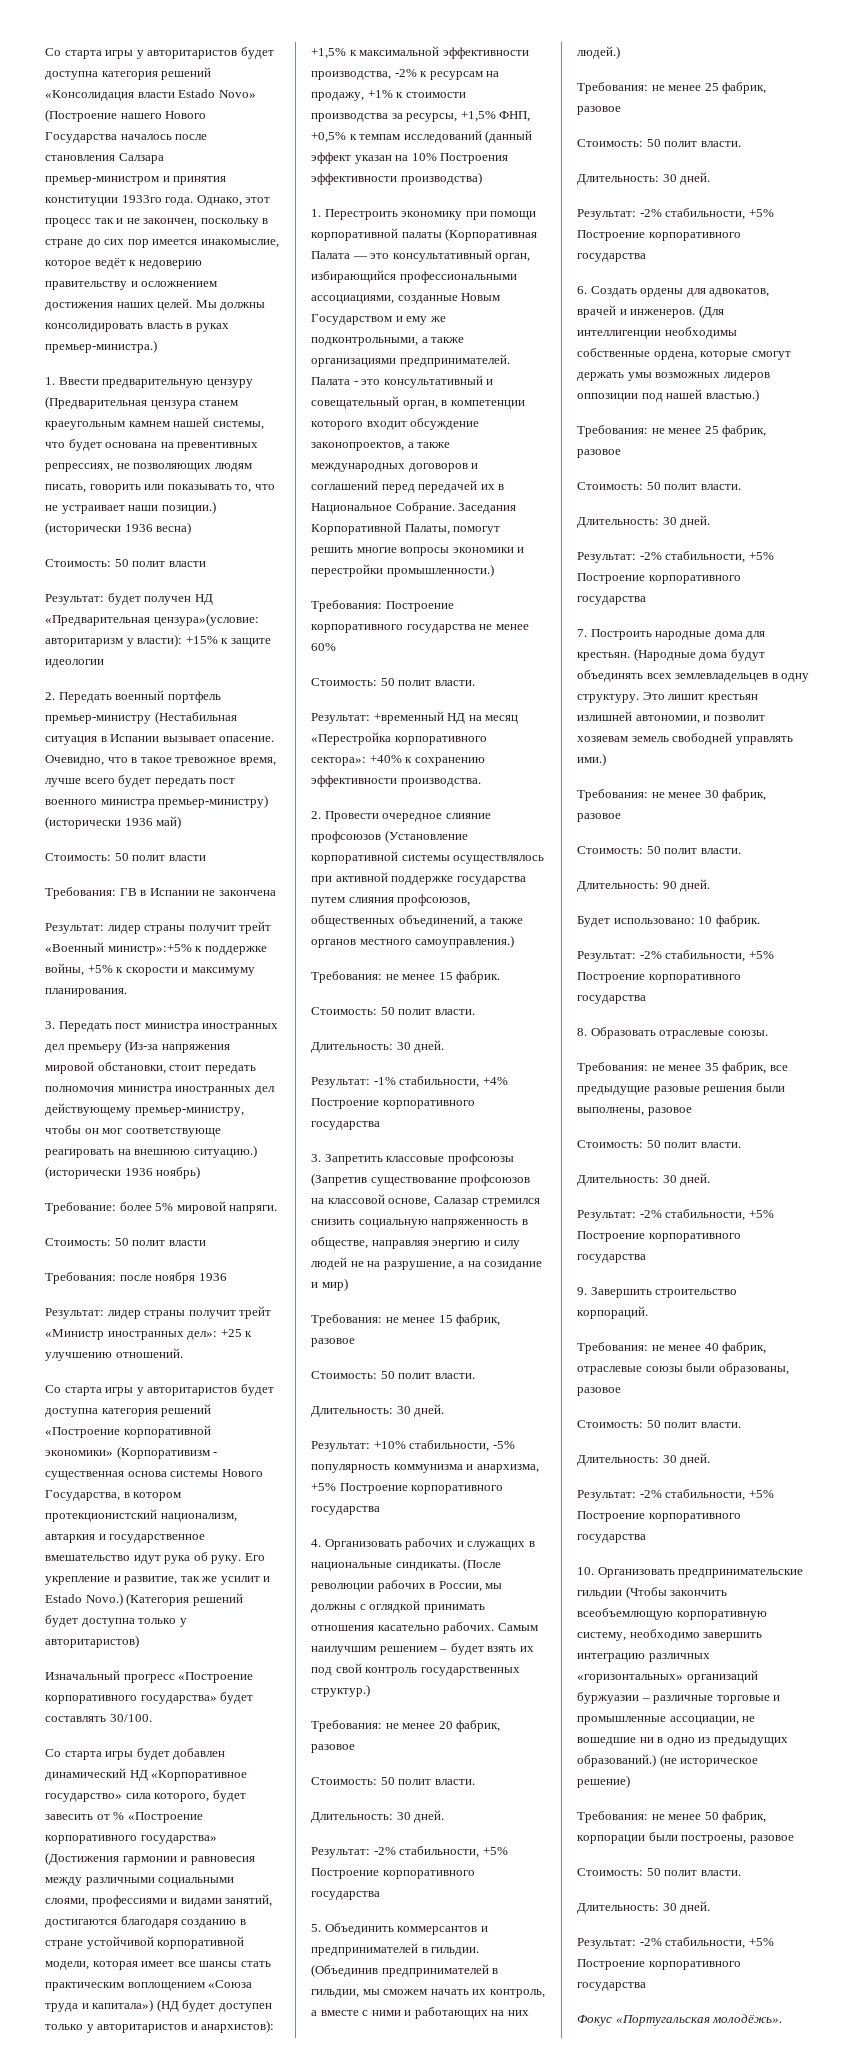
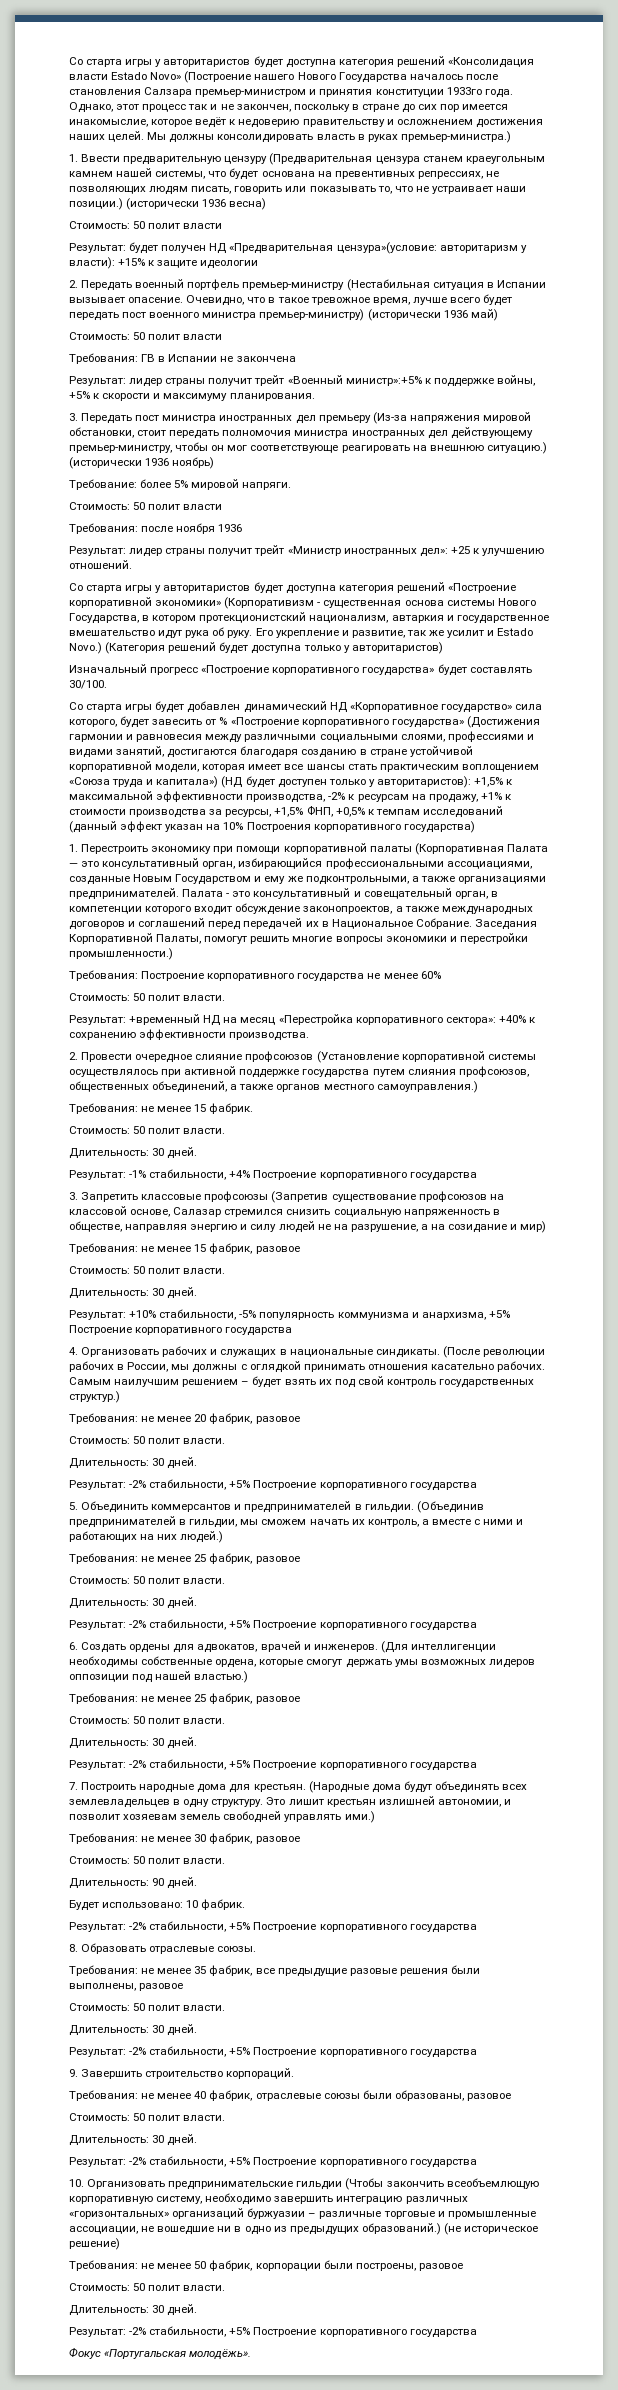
[97,2020,275,2033] авторитаристов и анархистов): -> [376,776,471,788] авторитаристов):
[311,172,482,185] эффективности производства) -> [313,821,475,833] корпоративного государства)

